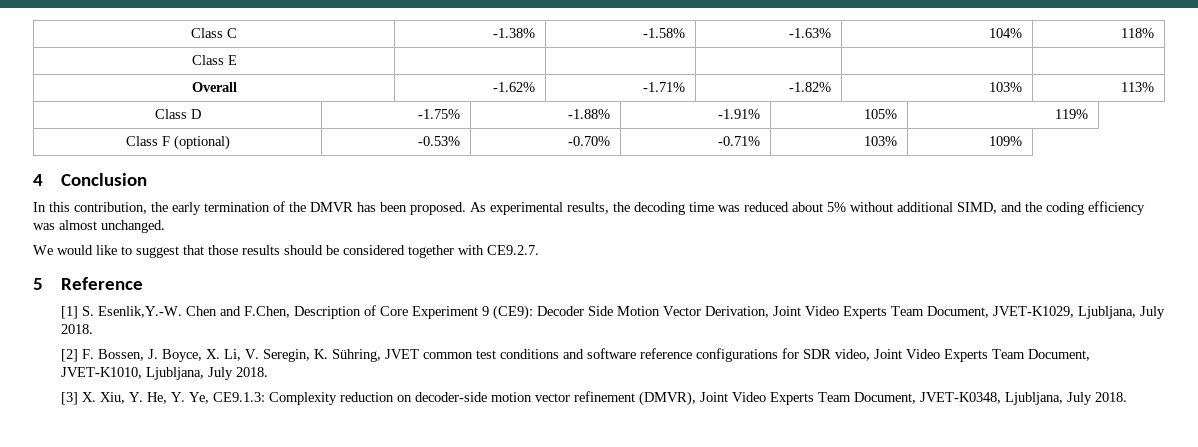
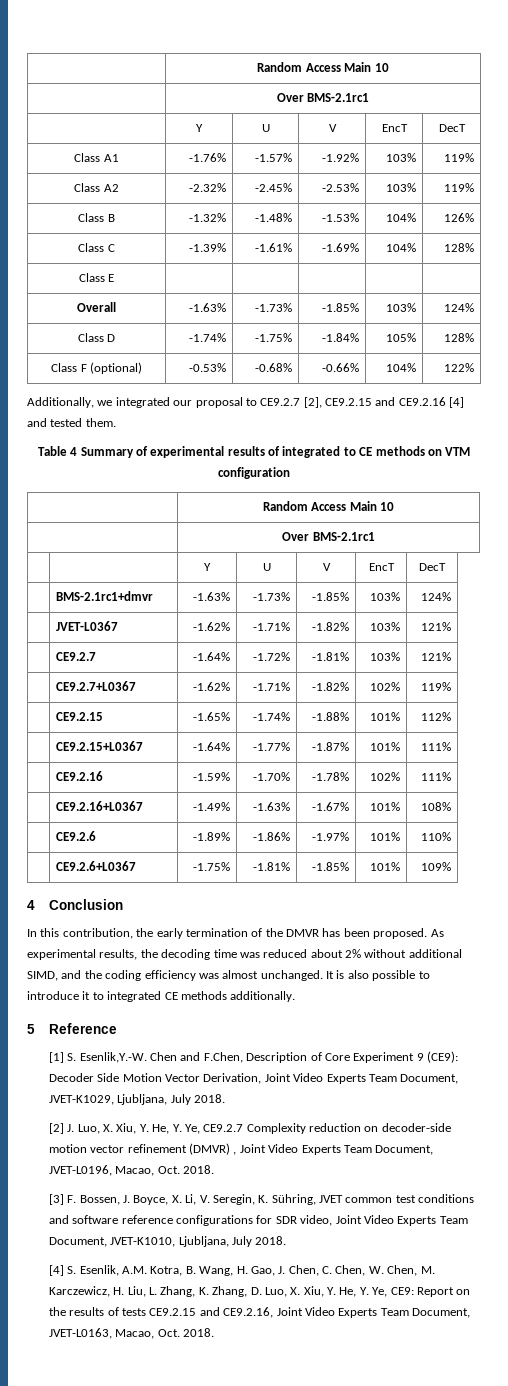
(191, 33) none -> [257,62,389,72] [276,93,370,102] [196,124,203,132] [261,124,270,132] [328,124,337,132] [381,124,408,132] [438,124,466,132] [74,153,119,162] [189,153,227,162] [255,153,293,162] [322,153,360,162] [386,153,417,162] [444,153,475,162] [74,183,119,192] [189,183,227,192] [255,183,293,192] [322,183,360,192] [386,183,417,192] [444,183,475,192] [78,213,115,222] [189,213,227,222] [255,213,293,222] [322,213,360,222] [386,213,417,222] [444,213,475,222] | Random Access Main 10 // | Over BMS-2.1rc1 // | Y | U | V | EncT | DecT // Class A1 | -1.76% | -1.57% | -1.92% | 103% | 119% // Class A2 | -2.32% | -2.45% | -2.53% | 103% | 119% // Class B | -1.32% | -1.48% | -1.53% | 104% | 126% //
[492,28,535,38] [642,28,685,38] [788,28,831,38] [988,28,1022,38] [1120,28,1154,38] -1.38% | -1.58% | -1.63% | 104% | 118% -> [189,243,227,252] [255,243,293,252] [322,243,360,252] [386,243,417,252] [444,243,475,252] -1.39% | -1.61% | -1.69% | 104% | 128%
[492,82,535,92] [642,82,685,92] [788,82,831,92] [988,82,1022,92] [1120,82,1154,92] [154,109,201,119] [417,109,460,119] [567,109,610,119] [717,109,760,119] [863,109,897,119] [1054,109,1088,119] [125,135,230,150] [417,136,460,146] [567,136,610,146] [717,136,760,146] [863,136,897,146] -1.62% | -1.71% | -1.82% | 103% | 113% // Class D | -1.75% | -1.88% | -1.91% | 105% | 119% // Class F (optional) | -0.53% | -0.70% | -0.71% | 103% -> [189,303,227,312] [255,303,293,312] [322,303,360,312] [386,303,417,312] [444,303,475,312] [77,333,116,342] [189,333,227,342] [255,333,293,342] [322,333,360,342] [386,333,417,342] [444,333,475,342] [51,362,142,374] [189,363,227,372] [255,363,293,372] [322,363,360,372] [386,363,417,372] [444,363,475,372] [27,397,465,408] [27,418,116,427] [37,446,471,458] [218,467,290,479] [262,501,395,511] [282,532,375,541] [204,563,211,571] [262,563,271,571] [322,563,331,571] [368,563,395,571] [419,563,446,571] [55,591,153,601] [193,592,231,601] [253,592,291,601] [312,592,350,601] [370,592,401,601] [421,592,452,601] [55,621,118,631] [193,622,231,631] [253,622,291,631] [312,622,350,631] [370,622,401,631] [421,622,452,631] [55,652,96,661] [193,652,231,661] [253,652,291,661] [312,652,350,661] [370,652,401,661] [421,652,452,661] [55,681,136,691] [193,682,231,691] [253,682,291,691] [312,682,350,691] [370,682,401,691] [421,682,452,691] [55,712,103,721] [193,712,231,721] [253,712,291,721] [312,712,350,721] [370,712,401,721] [421,712,452,721] [55,741,143,751] [193,742,231,751] [253,742,291,751] [312,742,350,751] [370,742,401,751] [421,742,452,751] [55,771,103,781] [193,772,231,781] [253,772,291,781] [312,772,350,781] [370,772,401,781] [421,772,452,781] [55,801,143,811] [193,802,231,811] [253,802,291,811] [312,802,350,811] [370,802,401,811] [421,802,452,811] [55,831,96,841] [193,832,231,841] [253,832,291,841] [312,832,350,841] [370,832,401,841] [421,832,452,841] [55,861,136,871] [193,862,231,871] [253,862,291,871] [312,862,350,871] [370,862,401,871] -1.63% | -1.73% | -1.85% | 103% | 124% // Class D | -1.74% | -1.75% | -1.84% | 105% | 128% // Class F (optional) | -0.53% | -0.68% | -0.66% | 104% | 122% // Additionally, we integrated our proposal to CE9.2.7 [2], CE9.2.15 and CE9.2.16 [4] and tested them. // Table 4 Summary of experimental results of integrated to CE methods on VTM configuration // | Random Access Main 10 // | Over BMS-2.1rc1 // | | Y | U | V | EncT | DecT // | BMS-2.1rc1+dmvr | -1.63% | -1.73% | -1.85% | 103% | 124% // | JVET-L0367 | -1.62% | -1.71% | -1.82% | 103% | 121% // | CE9.2.7 | -1.64% | -1.72% | -1.81% | 103% | 121% // | CE9.2.7+L0367 | -1.62% | -1.71% | -1.82% | 102% | 119% // | CE9.2.15 | -1.65% | -1.74% | -1.88% | 101% | 112% // | CE9.2.15+L0367 | -1.64% | -1.77% | -1.87% | 101% | 111% // | CE9.2.16 | -1.59% | -1.70% | -1.78% | 102% | 111% // | CE9.2.16+L0367 | -1.49% | -1.63% | -1.67% | 101% | 108% // | CE9.2.6 | -1.89% | -1.86% | -1.97% | 101% | 110% // | CE9.2.6+L0367 | -1.75% | -1.81% | -1.85% | 101%
[827,202,846,212] 5% -> [345,949,361,958] 2%
[33,245,539,258] // We would like to suggest that those results should be considered together with CE9.2.7. -> [326,970,430,981] [27,991,296,1002] It is also possible to introduce it to integrated CE methods additionally.
(79, 355) none -> [67,1123,451,1134] [48,1143,434,1155] [48,1165,214,1176] [48,1194,64,1205] J. Luo, X. Xiu, Y. He, Y. Ye, CE9.2.7 Complexity reduction on decoder-side motion vector refinement (DMVR) , Joint Video Experts Team Document, JVET-L0196, Macao, Oct. 2018. // [3]
[61,391,1093,406] [3] X. Xiu, Y. He, Y. Ye, CE9.1.3: Complexity reduction on decoder-side motion vector refinement (DMVR), Joint Video Experts Team Document, JVET-K0348, Ljubljana, July -> [48,1265,435,1276] [48,1286,471,1297] [48,1307,470,1318] [48,1328,180,1339] [4] S. Esenlik, A.M. Kotra, B. Wang, H. Gao, J. Chen, C. Chen, W. Chen, M. Karczewicz, H. Liu, L. Zhang, K. Zhang, D. Luo, X. Xiu, Y. He, Y. Ye, CE9: Report on the results of tests CE9.2.15 and CE9.2.16, Joint Video Experts Team Document, JVET-L0163, Macao, Oct.

